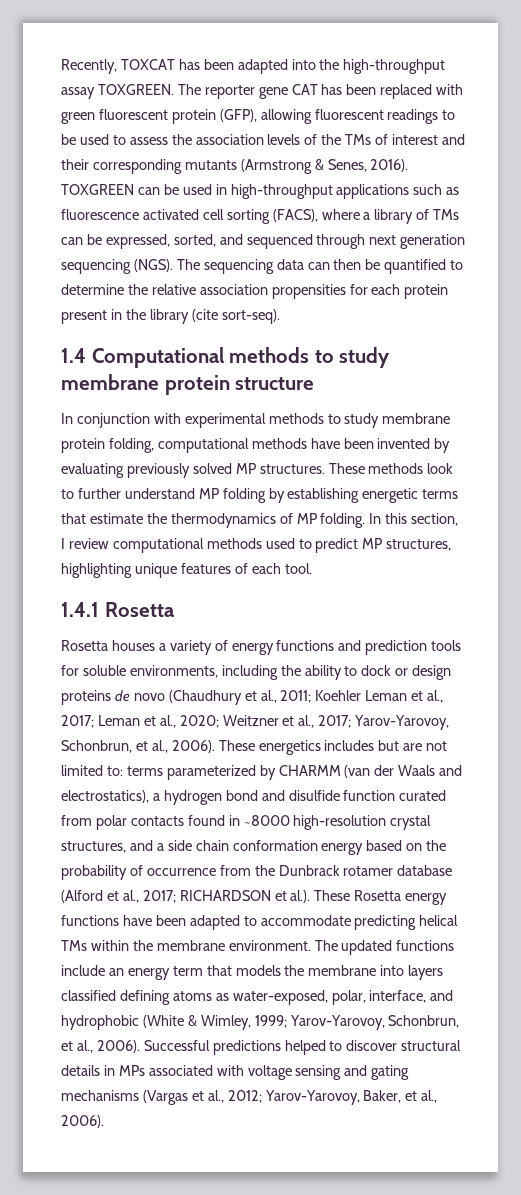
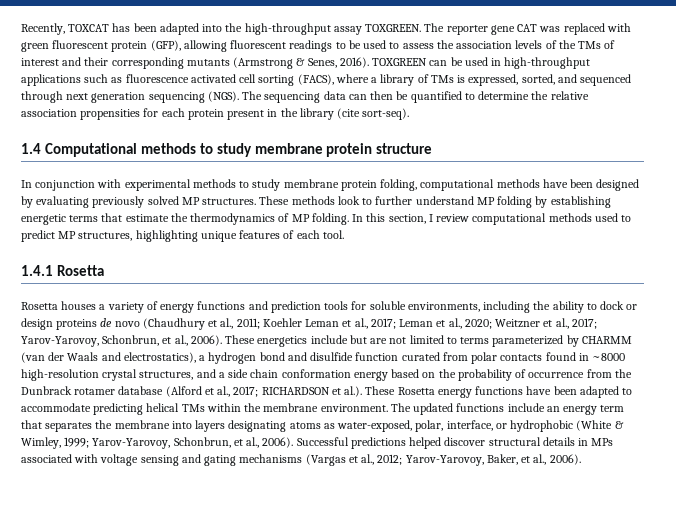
[321,84,377,95] has been -> [539,26,561,32] was
[61,234,102,245] can be -> [457,75,466,83] is
[377,438,431,449] invented -> [596,179,640,191] designed
[324,740,375,751] includes -> [310,335,348,344] include
[106,766,123,776] to: -> [446,337,457,344] to
[235,965,281,976] models -> [45,422,93,432] separates
[61,990,170,1005] classified defining -> [228,420,287,432] designating
[430,990,454,1001] and -> [495,423,507,429] or
[329,1041,343,1051] to -> (442, 443) none

